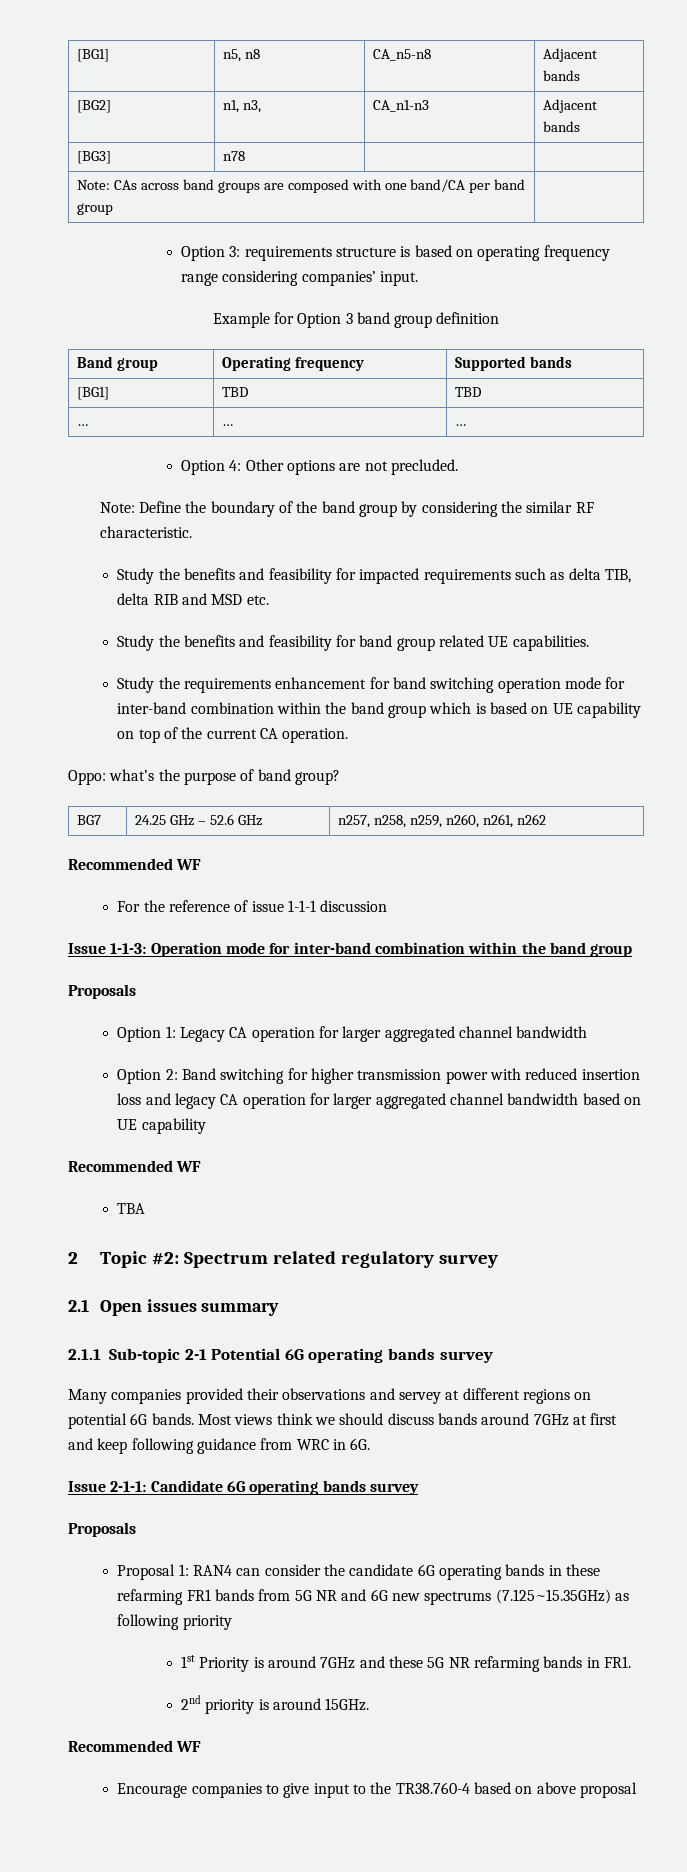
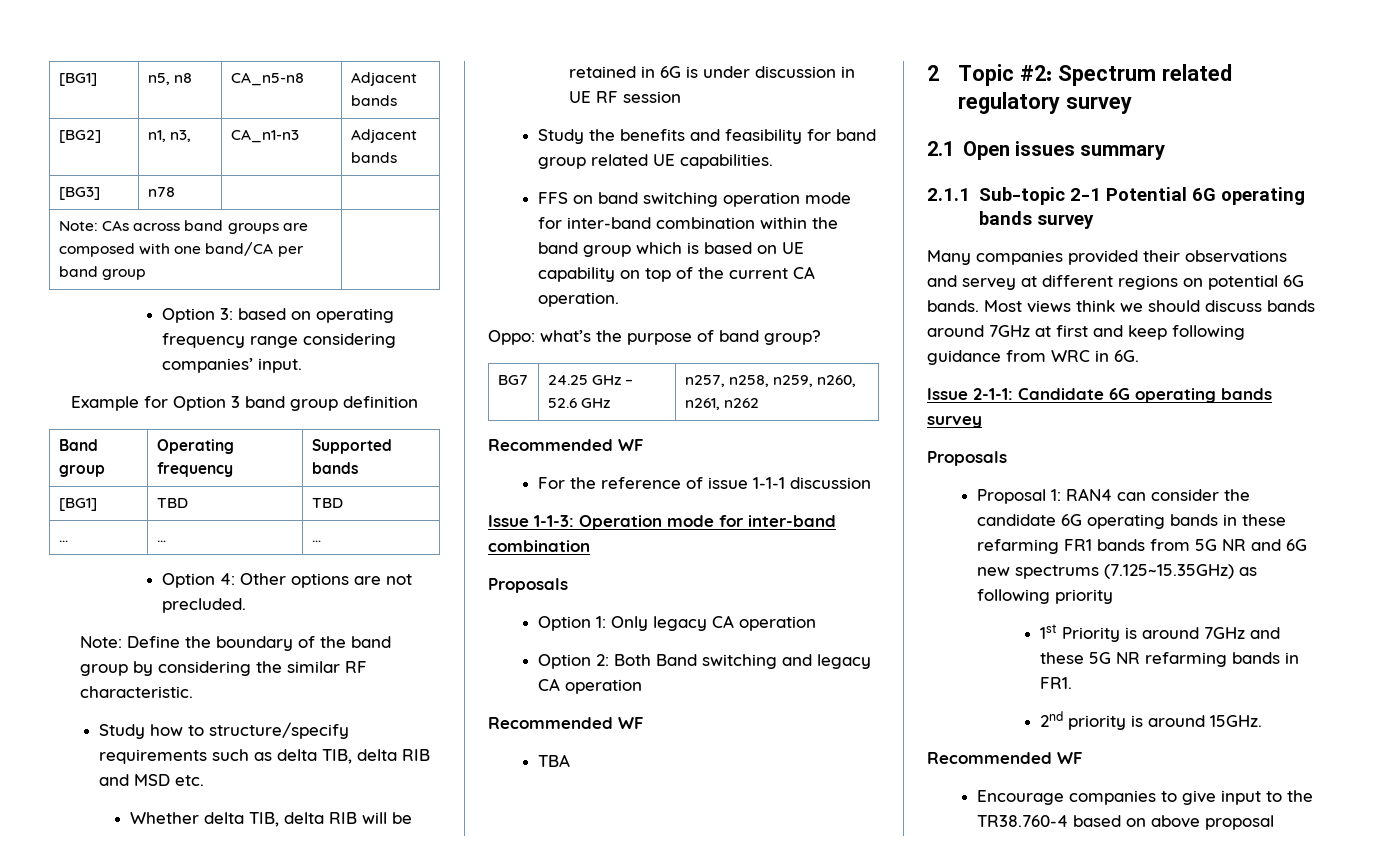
[244,246,411,261] requirements structure is -> (233, 314) none
[158,568,420,584] the benefits and feasibility for impacted -> [150,722,350,739] how to structure/specify
(269, 600) none -> [130,812,413,827] [569,66,856,78] [569,91,682,103] // Whether delta TIB, delta RIB will be retained in 6G is under discussion in UE RF session
[117,677,390,693] Study the requirements enhancement for -> [538,192,594,204] FFS on
[468,942,633,957] within the band group -> (590, 546) none
[180,1026,588,1042] Legacy CA operation for larger aggregated channel bandwidth -> [611,615,817,631] Only legacy CA operation
(178, 1074) none -> [614,654,652,666] Both
[287,1068,640,1084] [117,1093,641,1109] [117,1118,206,1134] for higher transmission power with reduced insertion loss and legacy CA operation for larger aggregated channel bandwidth based on UE capability -> [782,654,872,669] [538,678,643,694] and legacy CA operation

